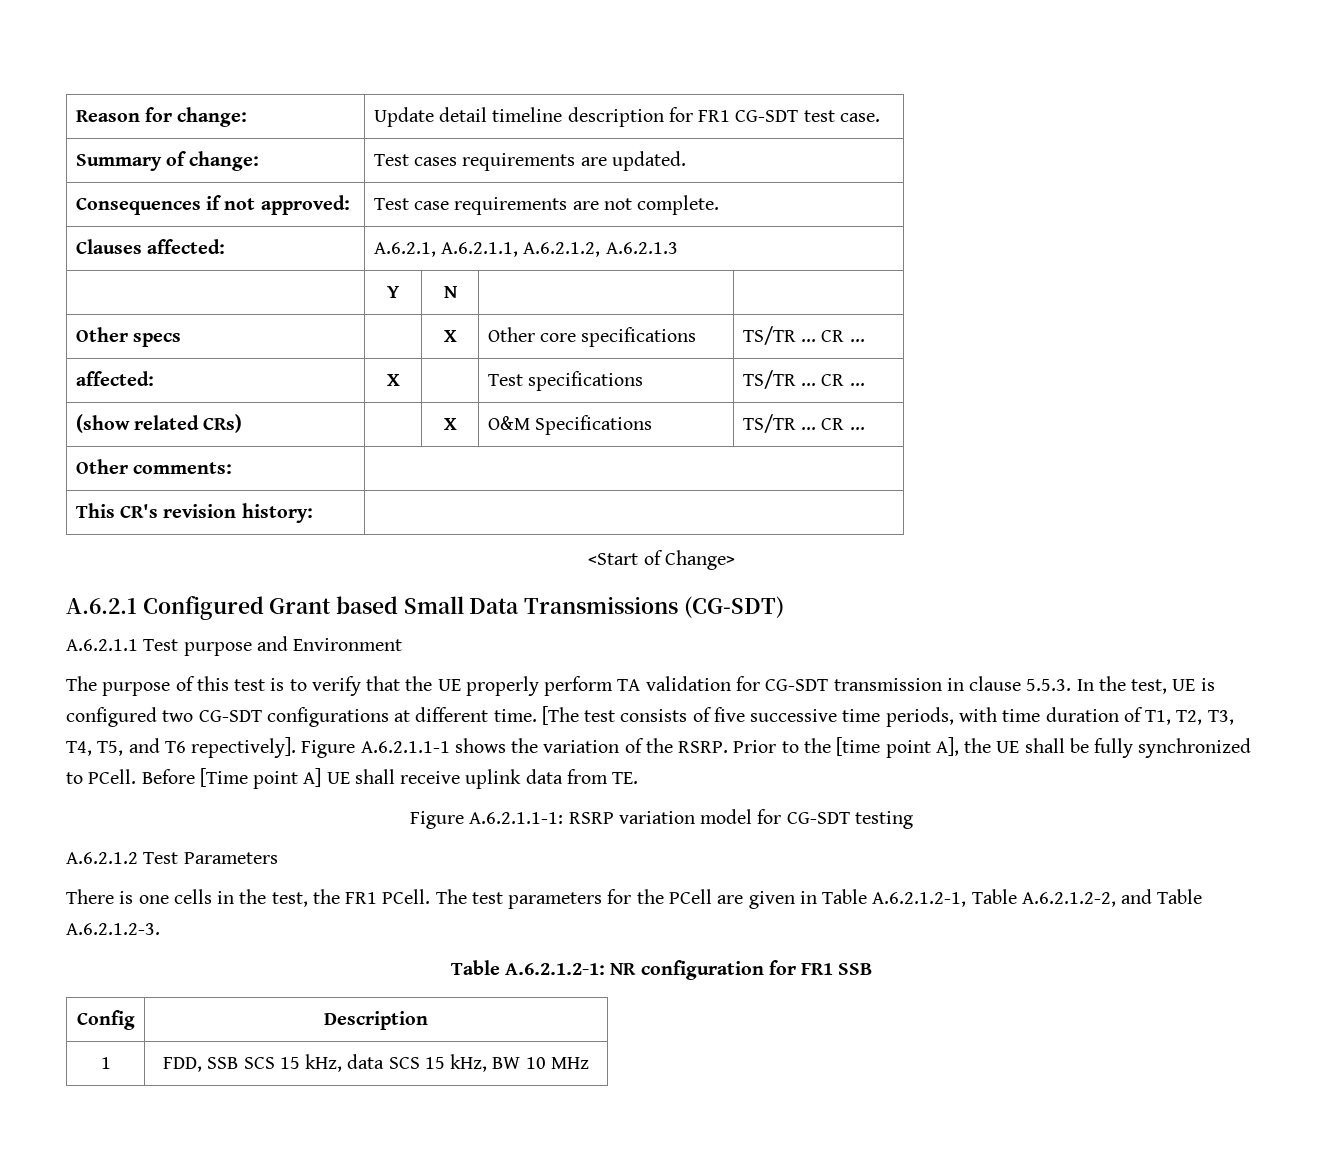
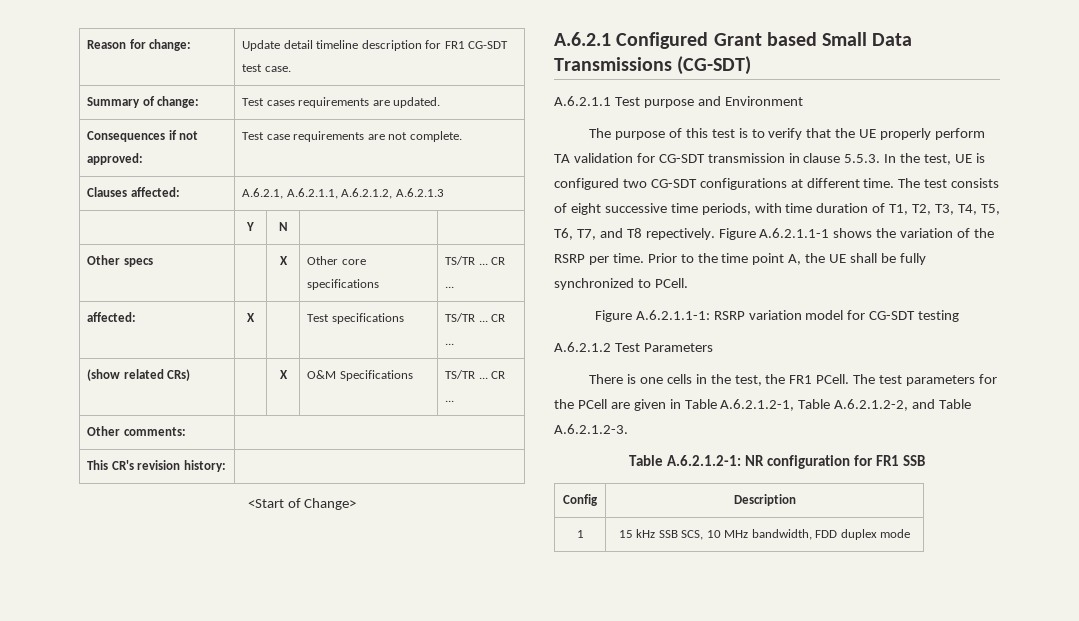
[541,706,579,725] [The -> [898,178,921,188] The
[713,707,745,722] five -> [570,203,601,215] eight
[128,737,297,758] and T6 repectively]. -> [554,228,715,240] T6, T7, and T8 repectively.
[678,737,959,758] RSRP. Prior to the [time point A], -> [554,253,802,265] RSRP per time. Prior to the time point A,
[141,768,639,789] Before [Time point A] UE shall receive uplink data from TE. -> (688, 283) none
[163,1054,589,1072] FDD, SSB SCS 15 kHz, data SCS 15 kHz, BW 10 MHz -> [618,529,911,540] 15 kHz SSB SCS, 10 MHz bandwidth, FDD duplex mode

